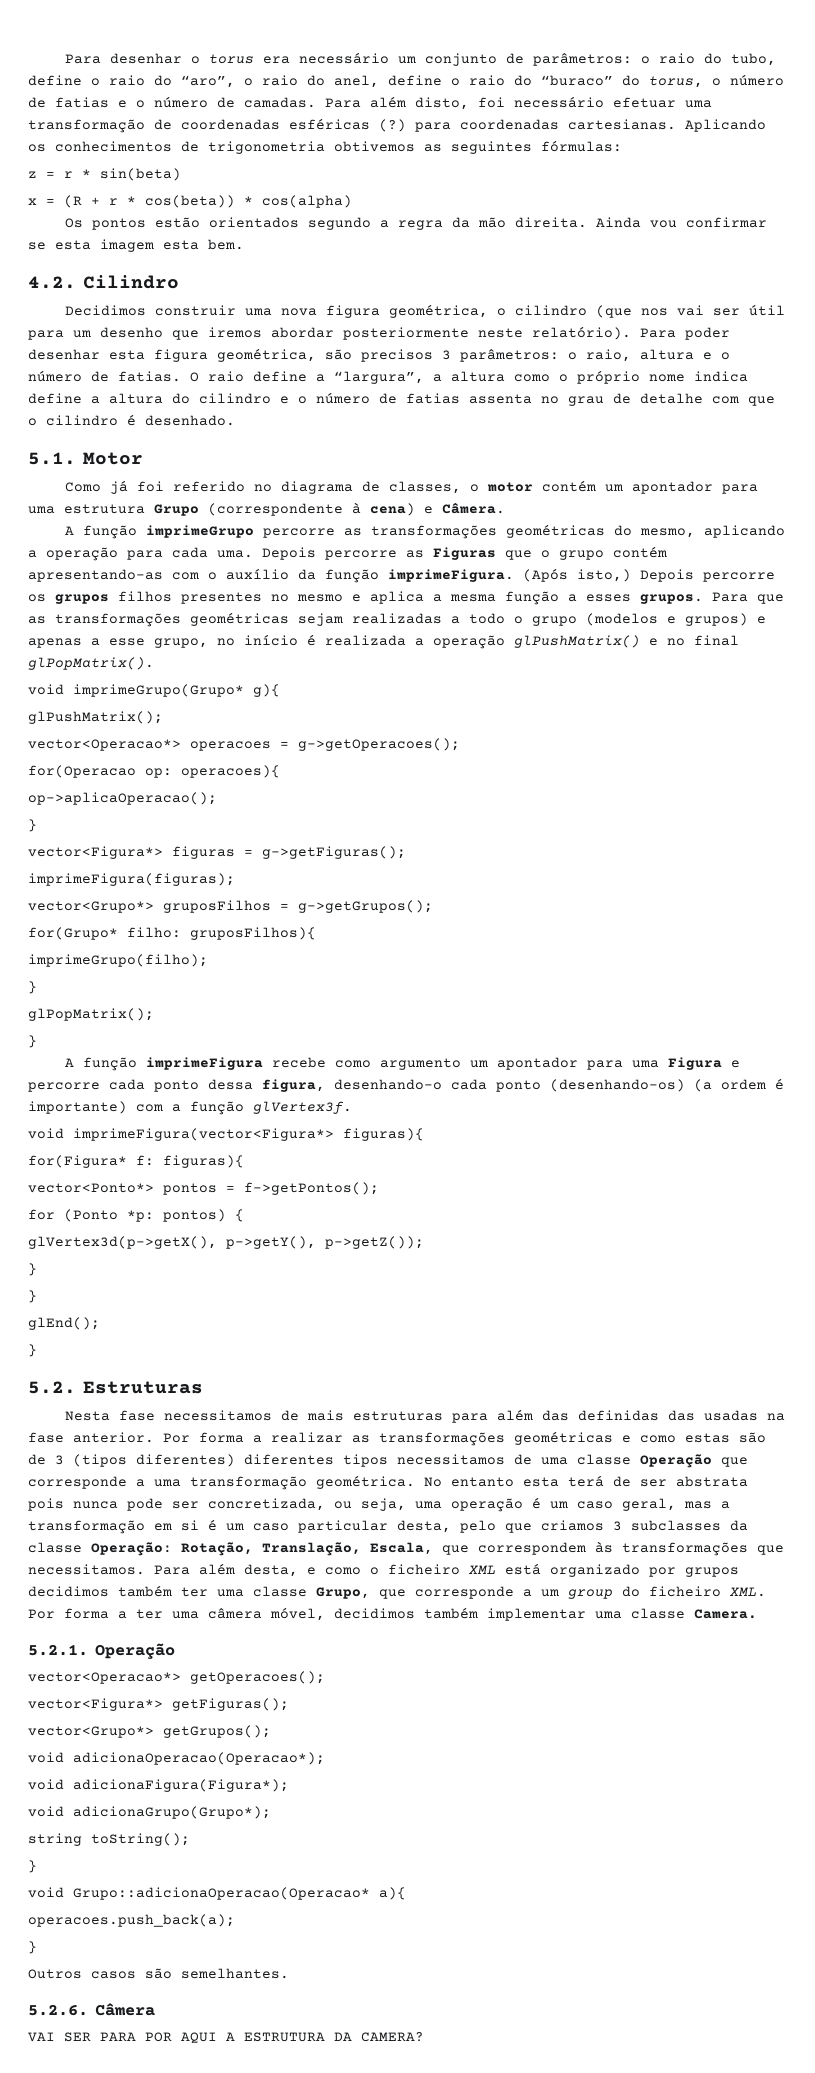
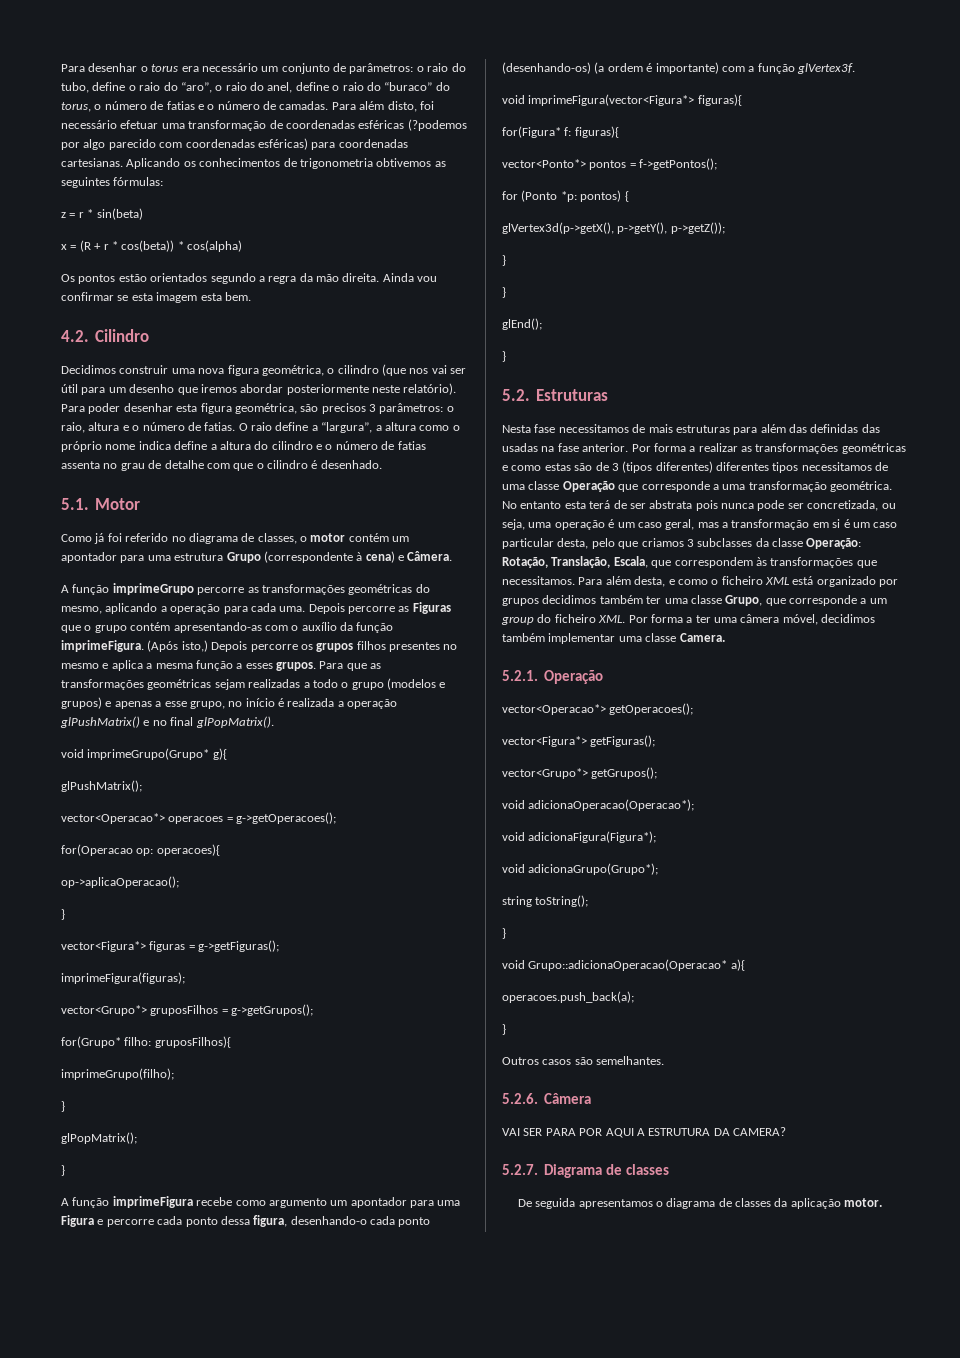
[379,119,406,132] (?) -> [407,119,467,131] [61,138,308,150] (?podemos por algo parecido com coordenadas esféricas)
(424, 2037) none -> [502,1164,670,1178] [517,1198,883,1209] // 5.2.7. Diagrama de classes // De seguida apresentamos o diagrama de classes da aplicação motor.

